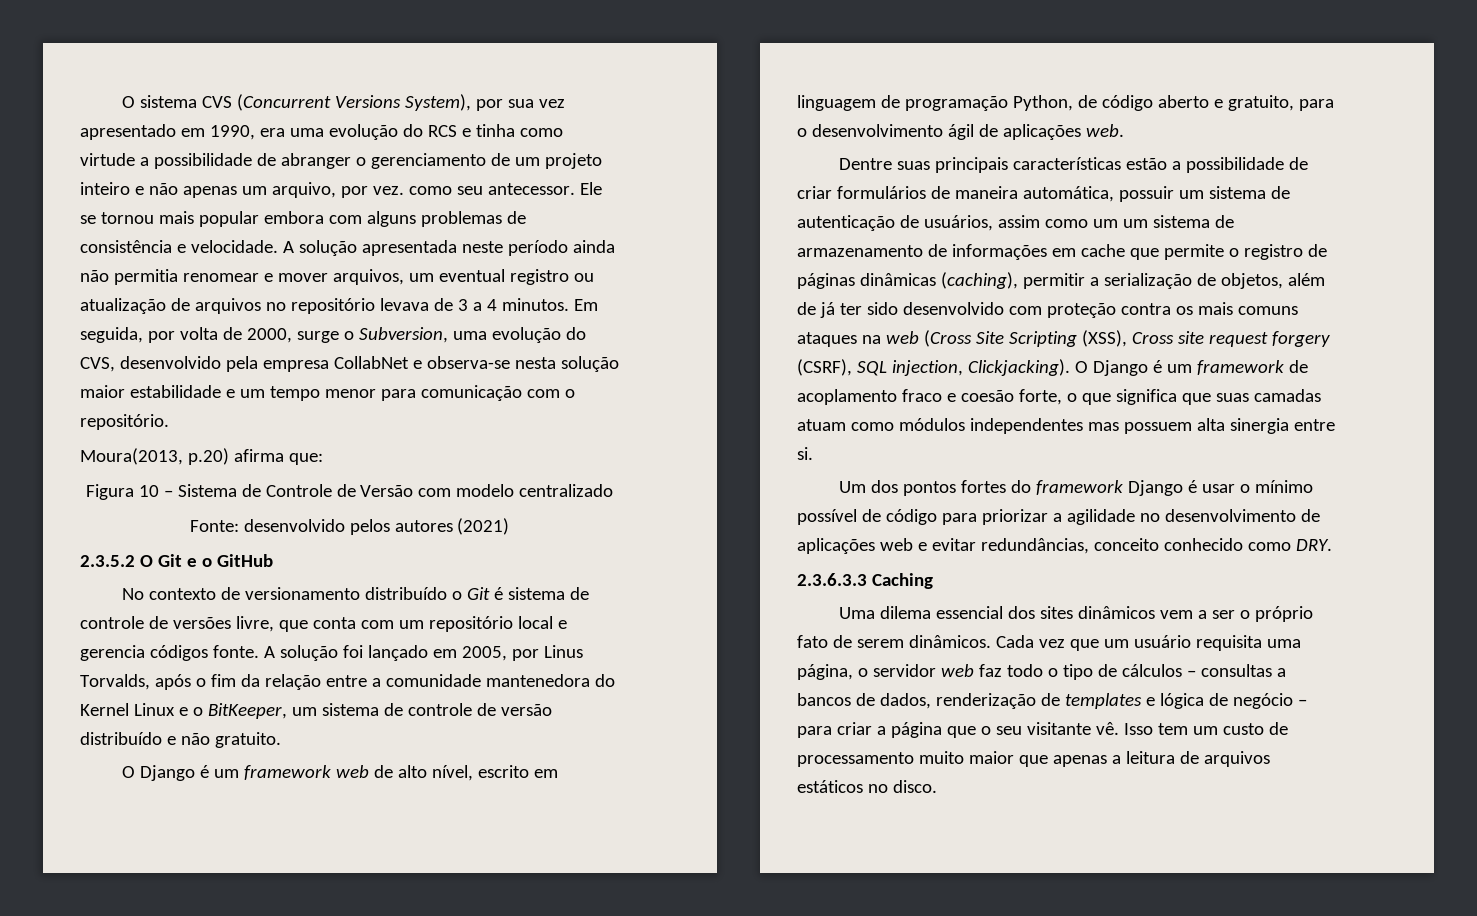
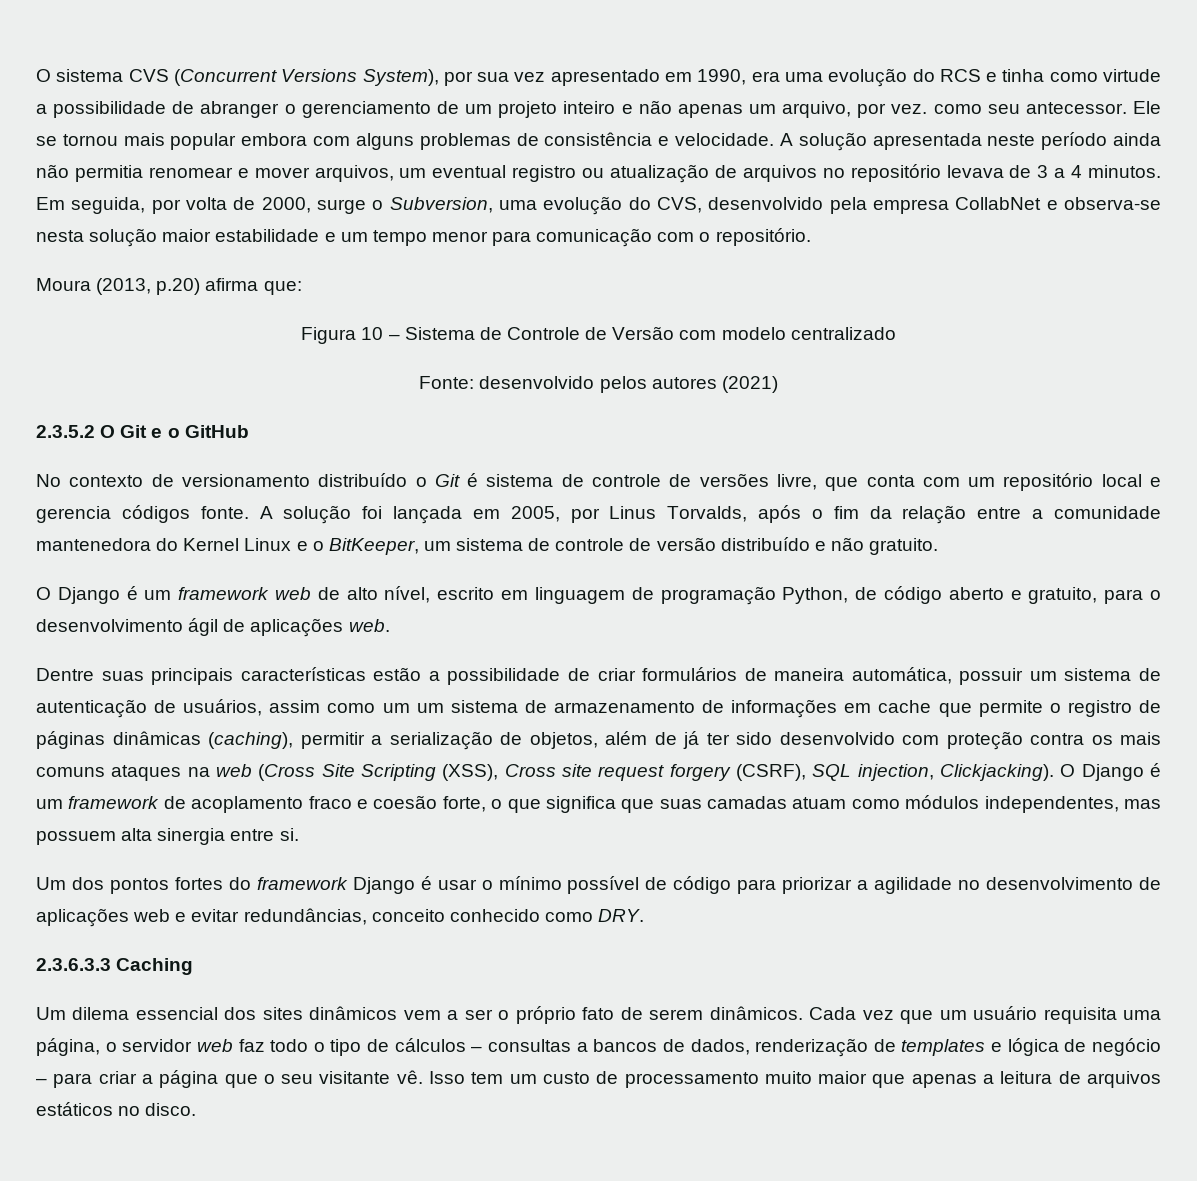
[80,448,183,465] Moura(2013, -> [36,278,152,295] Moura (2013,
[367,645,428,661] lançado -> [393,506,463,524] lançada
[969,418,1083,434] independentes -> [984,796,1119,813] independentes,
[839,607,876,619] Uma -> [36,1007,66,1020] Um

